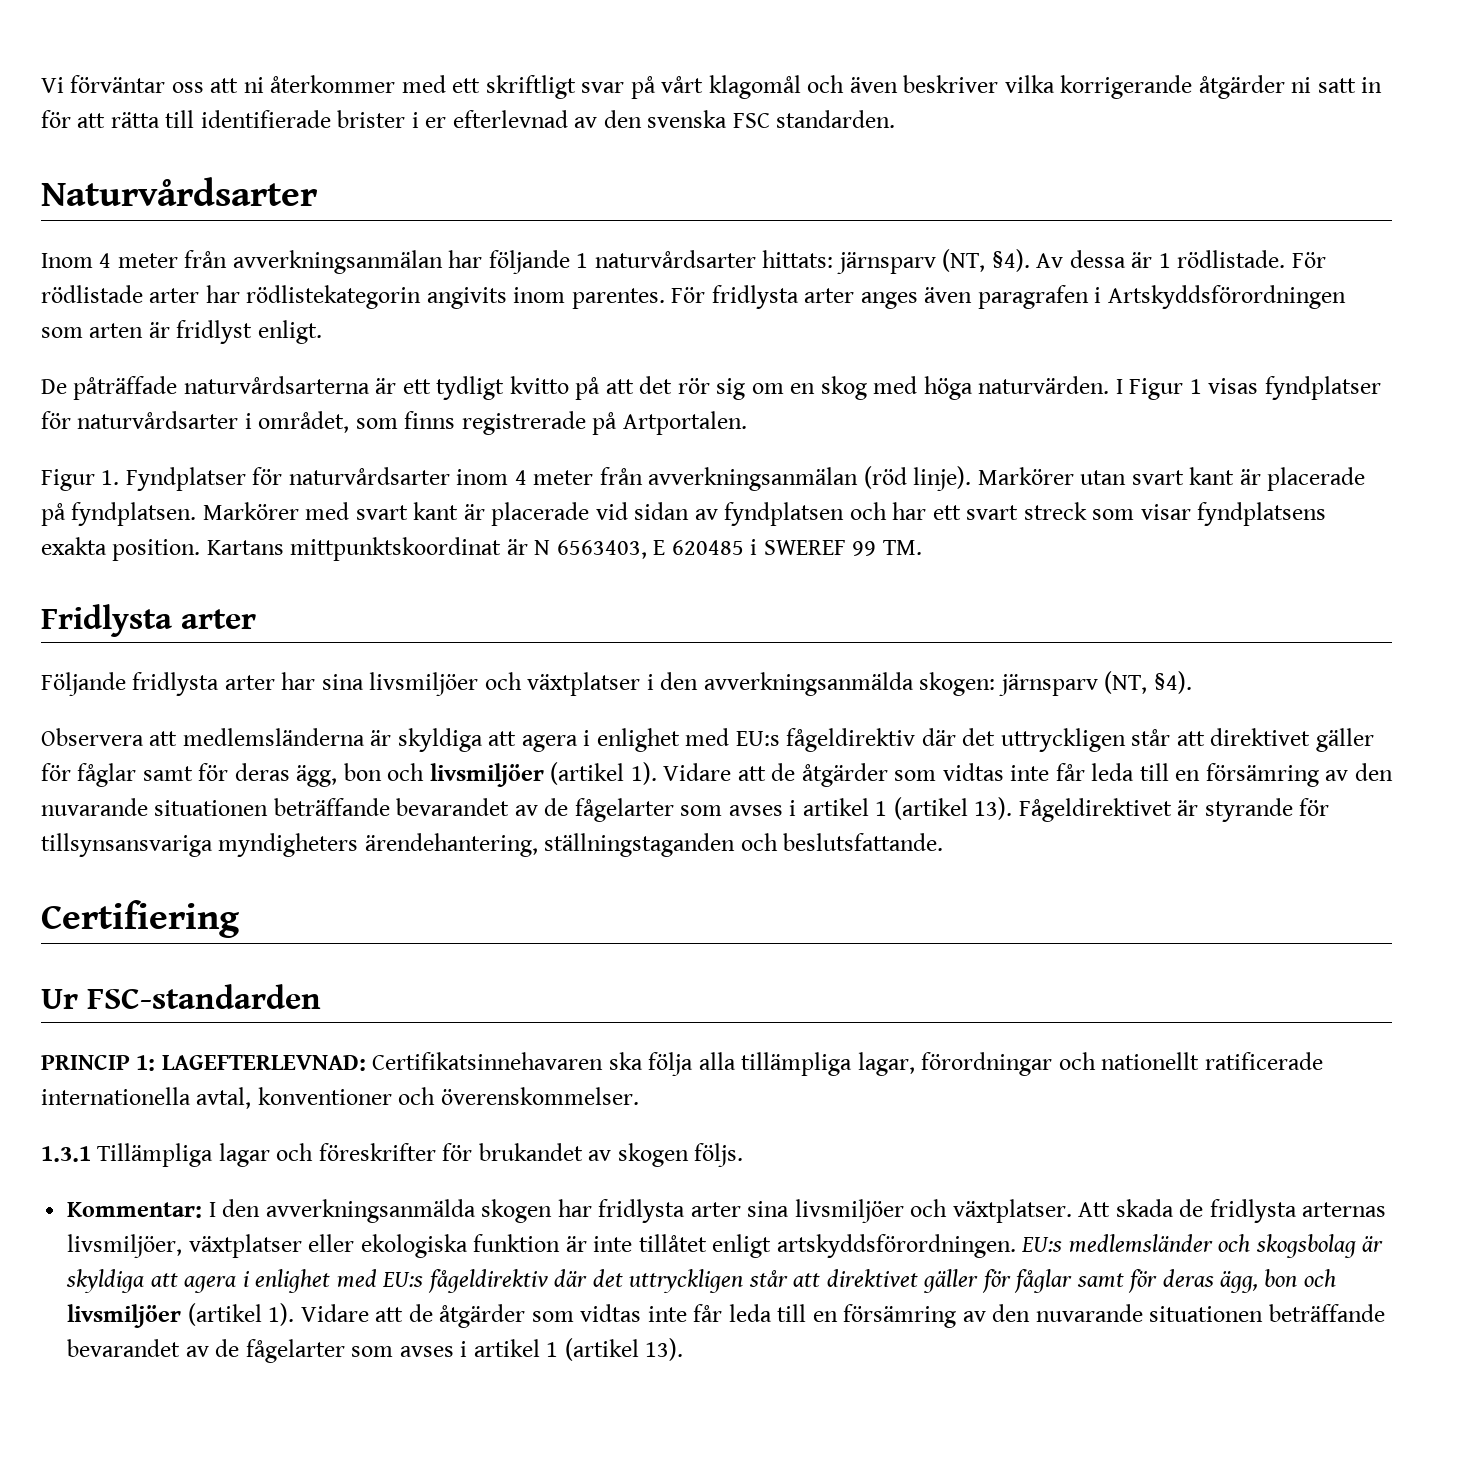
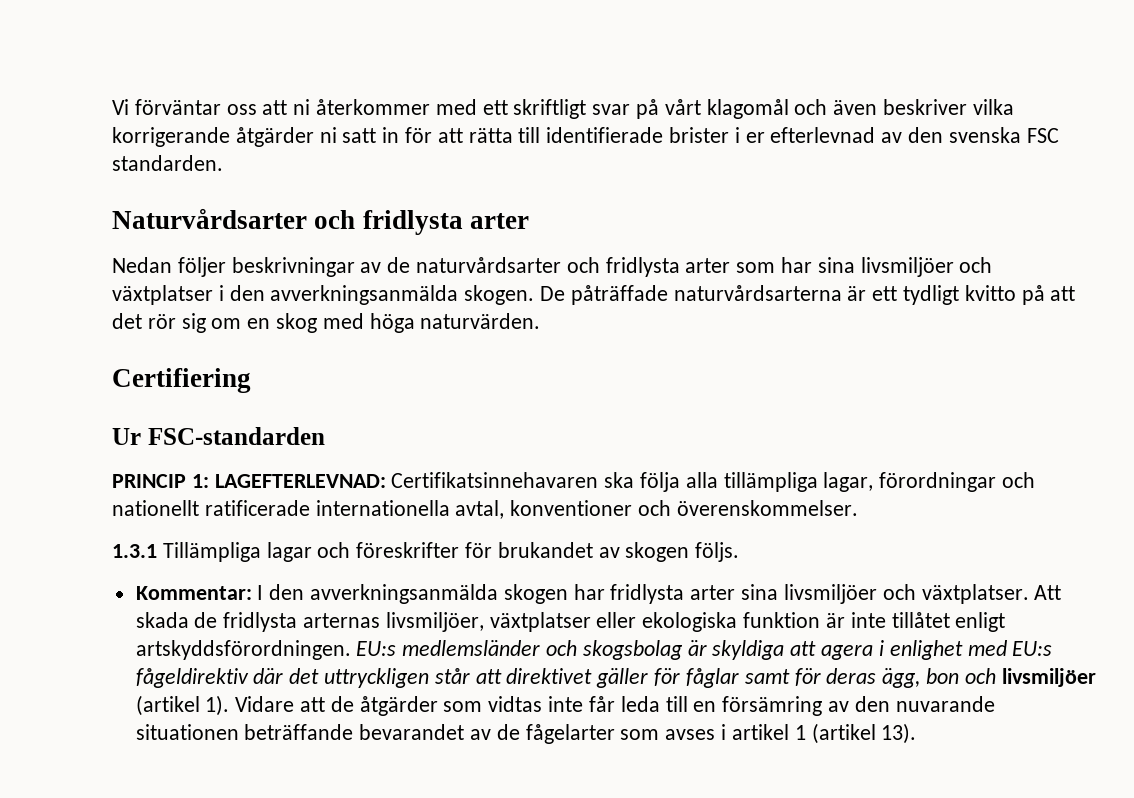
[41,249,1326,274] [41,285,1346,309] [41,320,322,344] // Inom 4 meter från avverkningsanmälan har följande 1 naturvårdsarter hittats: järnsparv (NT, §4). Av dessa är 1 rödlistade. För rödlistade arter har rödlistekategorin angivits inom parentes. För fridlysta arter anges även paragrafen i Artskyddsförordningen som arten är fridlyst enligt. // -> [314,210,529,235] [112,257,993,277] [112,285,535,305] och fridlysta arter // Nedan följer beskrivningar av de naturvårdsarter och fridlysta arter som har sina livsmiljöer och växtplatser i den avverkningsanmälda skogen.
[1115,376,1381,400] [41,411,747,435] [41,466,1366,491] [41,502,1327,526] [41,537,922,561] [41,604,256,637] [41,671,1192,696] [41,728,1374,752] [41,762,1393,787] [41,797,1330,822] [41,833,944,857] I Figur 1 visas fyndplatser för naturvårdsarter i området, som finns registrerade på Artportalen. // Figur 1. Fyndplatser för naturvårdsarter inom 4 meter från avverkningsanmälan (röd linje). Markörer utan svart kant är placerade på fyndplatsen. Markörer med svart kant är placerade vid sidan av fyndplatsen och har ett svart streck som visar fyndplatsens exakta position. Kartans mittpunktskoordinat är N 6563403, E 620485 i SWEREF 99 TM. // Fridlysta arter // Följande fridlysta arter har sina livsmiljöer och växtplatser i den avverkningsanmälda skogen: järnsparv (NT, §4). // Observera att medlemsländerna är skyldiga att agera i enlighet med EU:s fågeldirektiv där det uttryckligen står att direktivet gäller för fåglar samt för deras ägg, bon och livsmiljöer (artikel 1). Vidare att de åtgärder som vidtas inte får leda till en försämring av den nuvarande situationen beträffande bevarandet av de fågelarter som avses i artikel 1 (artikel 13). Fågeldirektivet är styrande för tillsynsansvariga myndigheters ärendehantering, ställningstaganden och beslutsfattande. -> (541, 321) none

